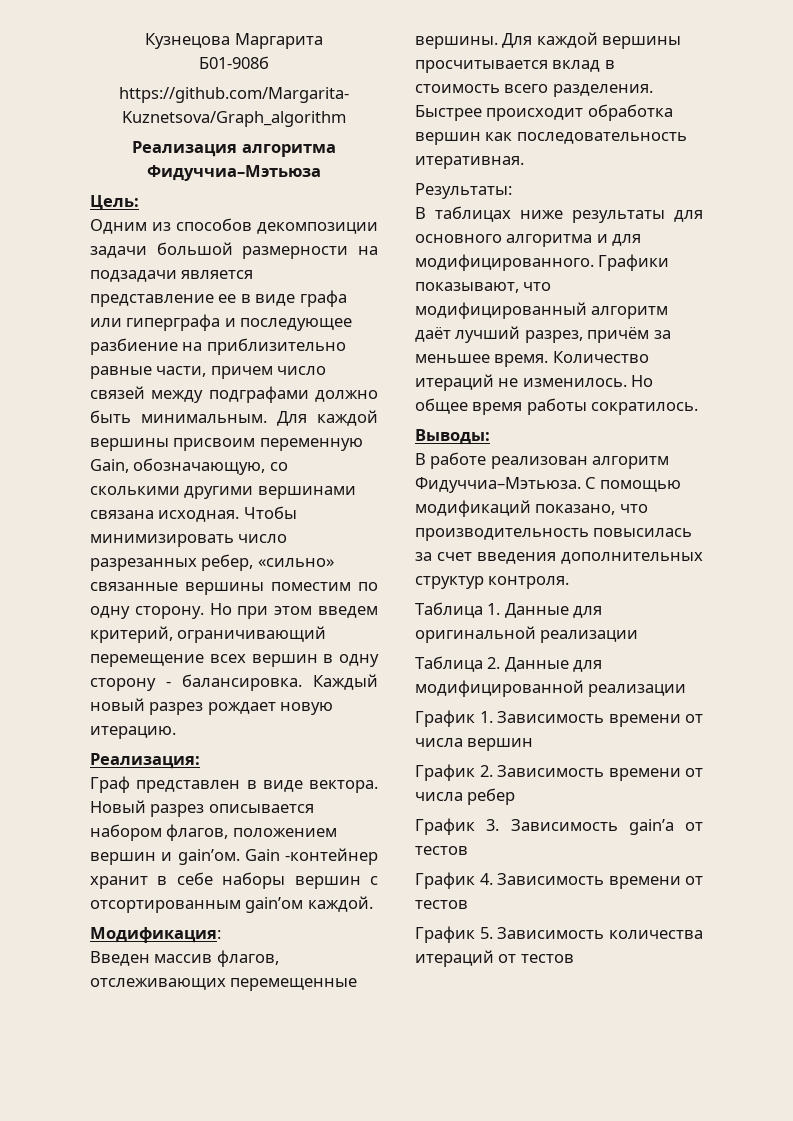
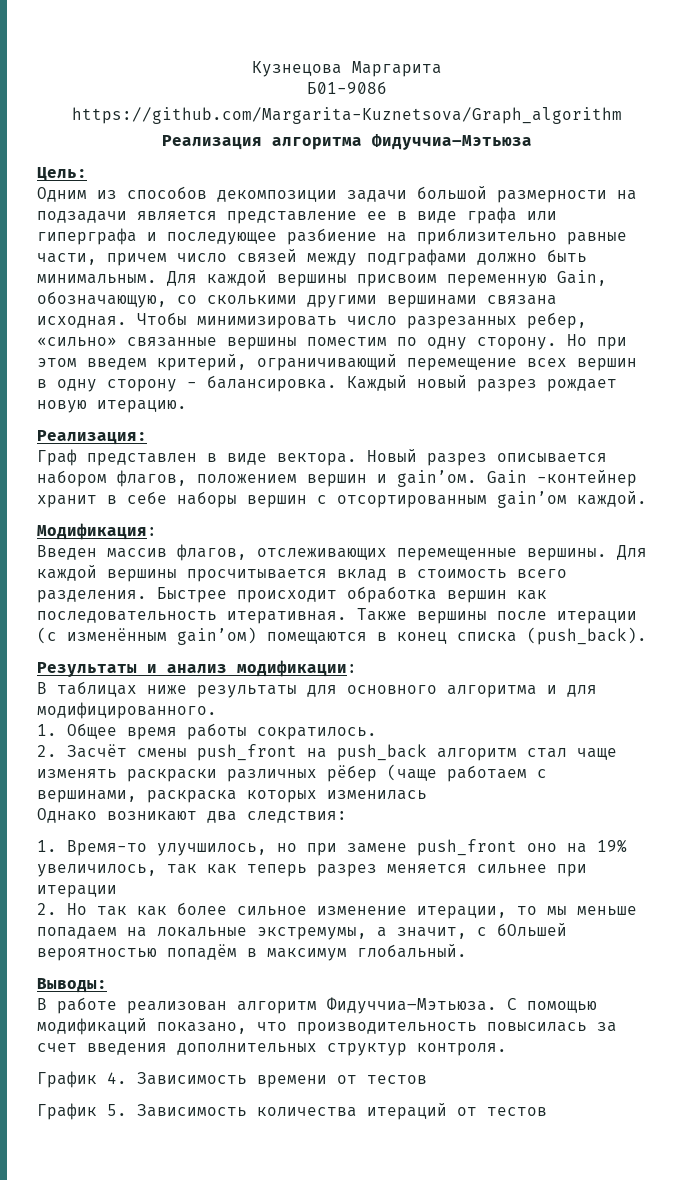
[415,183,512,199] // Результаты: -> [357,608,637,624] [37,627,647,645] [37,660,357,677] Также вершины после итерации (с изменённым gain’ом) помещаются в конец списка (push_back). // Результаты и анализ модификации:
[598,254,670,271] [415,282,552,293] [415,302,669,319] [415,326,671,343] [415,351,649,367] [415,374,654,391] [415,398,699,415] Графики показывают, что модифицированный алгоритм даёт лучший разрез, причём за меньшее время. Количество итераций не изменилось. Но общее время работы сократилось. -> [37,723,377,740] [37,744,617,761] [37,764,547,782] [37,790,427,803] [37,808,347,823] [37,839,627,856] [37,864,587,877] [37,885,117,898] [37,902,637,919] [37,923,567,940] [37,944,467,961] // 1. Общее время работы сократилось. // 2. Засчёт смены push_front на push_back алгоритм стал чаще изменять раскраски различных рёбер (чаще работаем с вершинами, раскраска которых изменилась // Однако возникают два следствия: // 1. Время-то улучшилось, но при замене push_front оно на 19% увеличилось, так как теперь разрез меняется сильнее при итерации // 2. Но так как более сильное изменение итерации, то мы меньше попадаем на локальные экстремумы, а значит, с бОльшей вероятностью попадём в максимум глобальный.
[415,602,603,618] [415,626,639,643] [415,656,603,672] [415,680,687,697] [415,710,703,727] [415,738,534,751] [415,764,703,781] [415,788,516,805] [415,818,703,835] [415,846,468,855] // Таблица 1. Данные для оригинальной реализации // Таблица 2. Данные для модифицированной реализации // График 1. Зависимость времени от числа вершин // График 2. Зависимость времени от числа ребер // График 3. Зависимость gain’а от тестов -> (507, 1049) none

